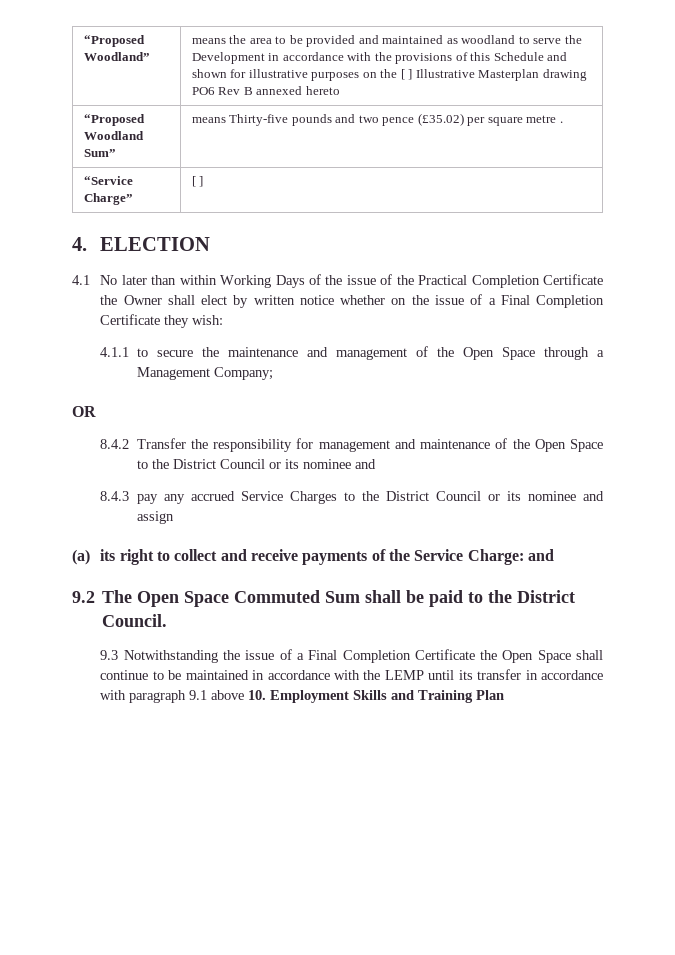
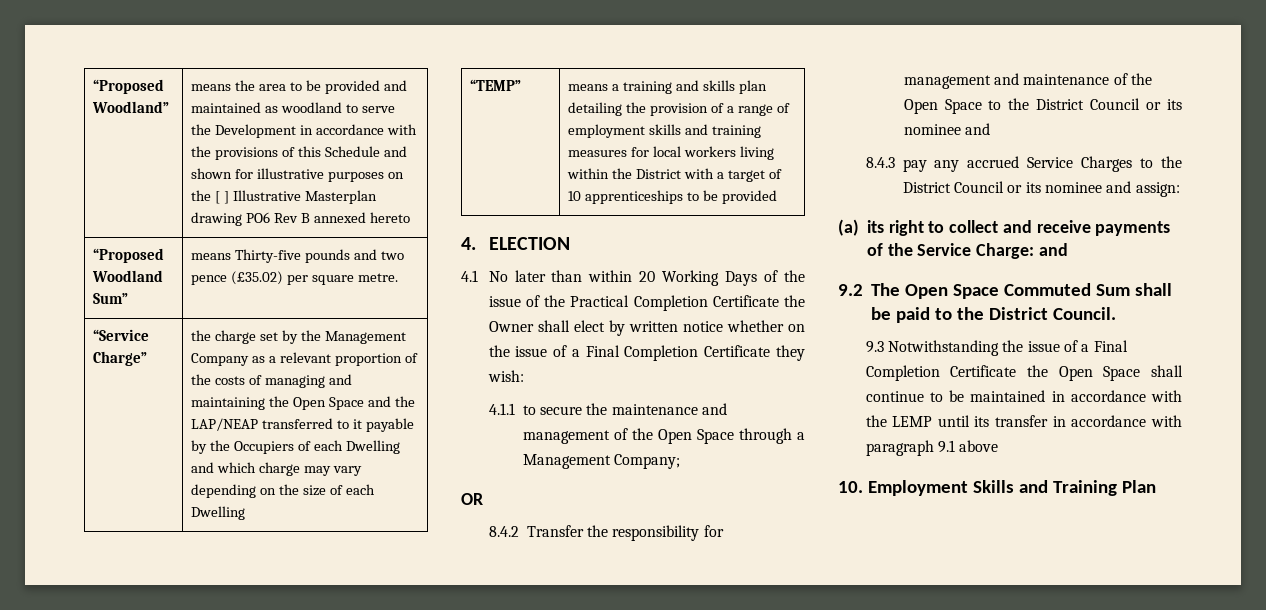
[526,115,563,123] metre . -> [358,273,399,282] metre.
[191,176,204,187] [ ] -> [191,330,407,344] [191,352,419,366] [191,374,353,388] [191,396,416,410] [191,418,415,432] [191,440,401,454] [191,462,363,476] [191,484,376,498] [191,506,246,520] [470,79,522,91] [568,80,768,94] [568,102,790,116] [568,124,762,138] [568,146,775,160] [567,168,782,182] [568,190,778,204] the charge set by the Management Company as a relevant proportion of the costs of managing and maintaining the Open Space and the LAP/NEAP transferred to it payable by the Occupiers of each Dwelling and which charge may vary depending on the size of each Dwelling // “TEMP” | means a training and skills plan detailing the provision of a range of employment skills and training measures for local workers living within the District with a target of 10 apprenticeships to be provided
(217, 280) none -> [639,271,656,282] 20
[136,511,174,524] assign -> [1135,182,1180,197] assign:
(245, 695) none -> (999, 446) //

